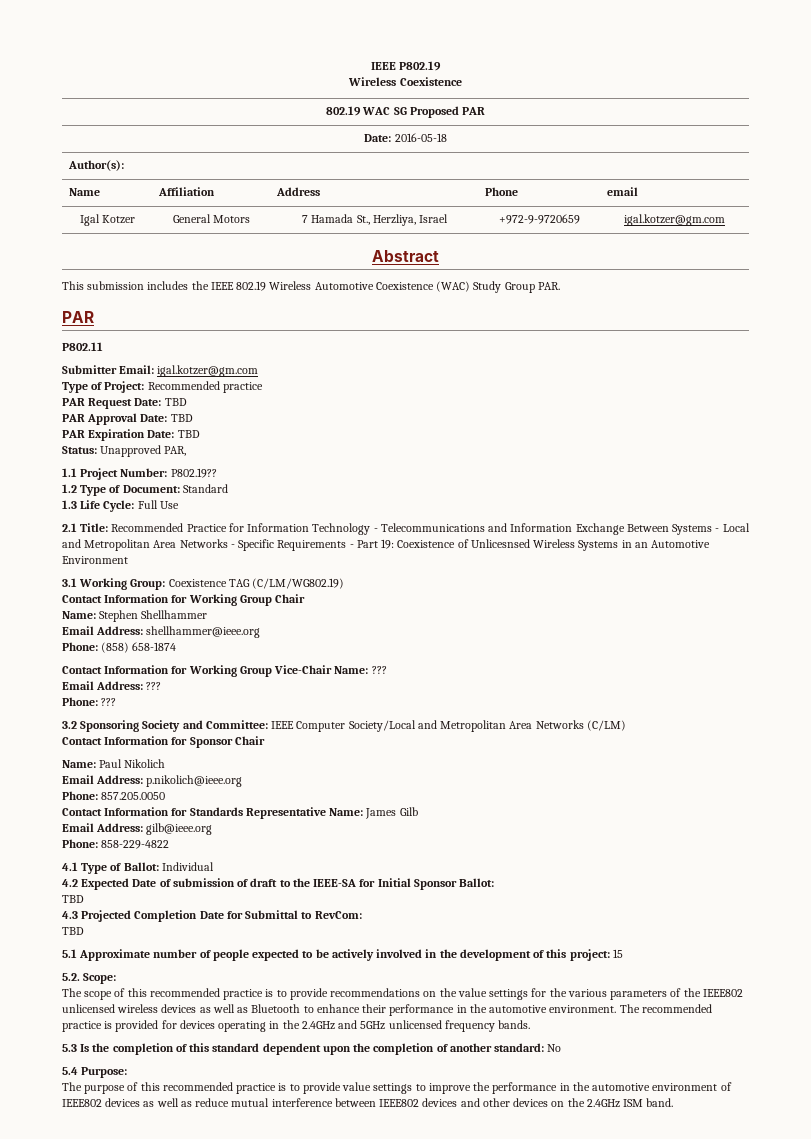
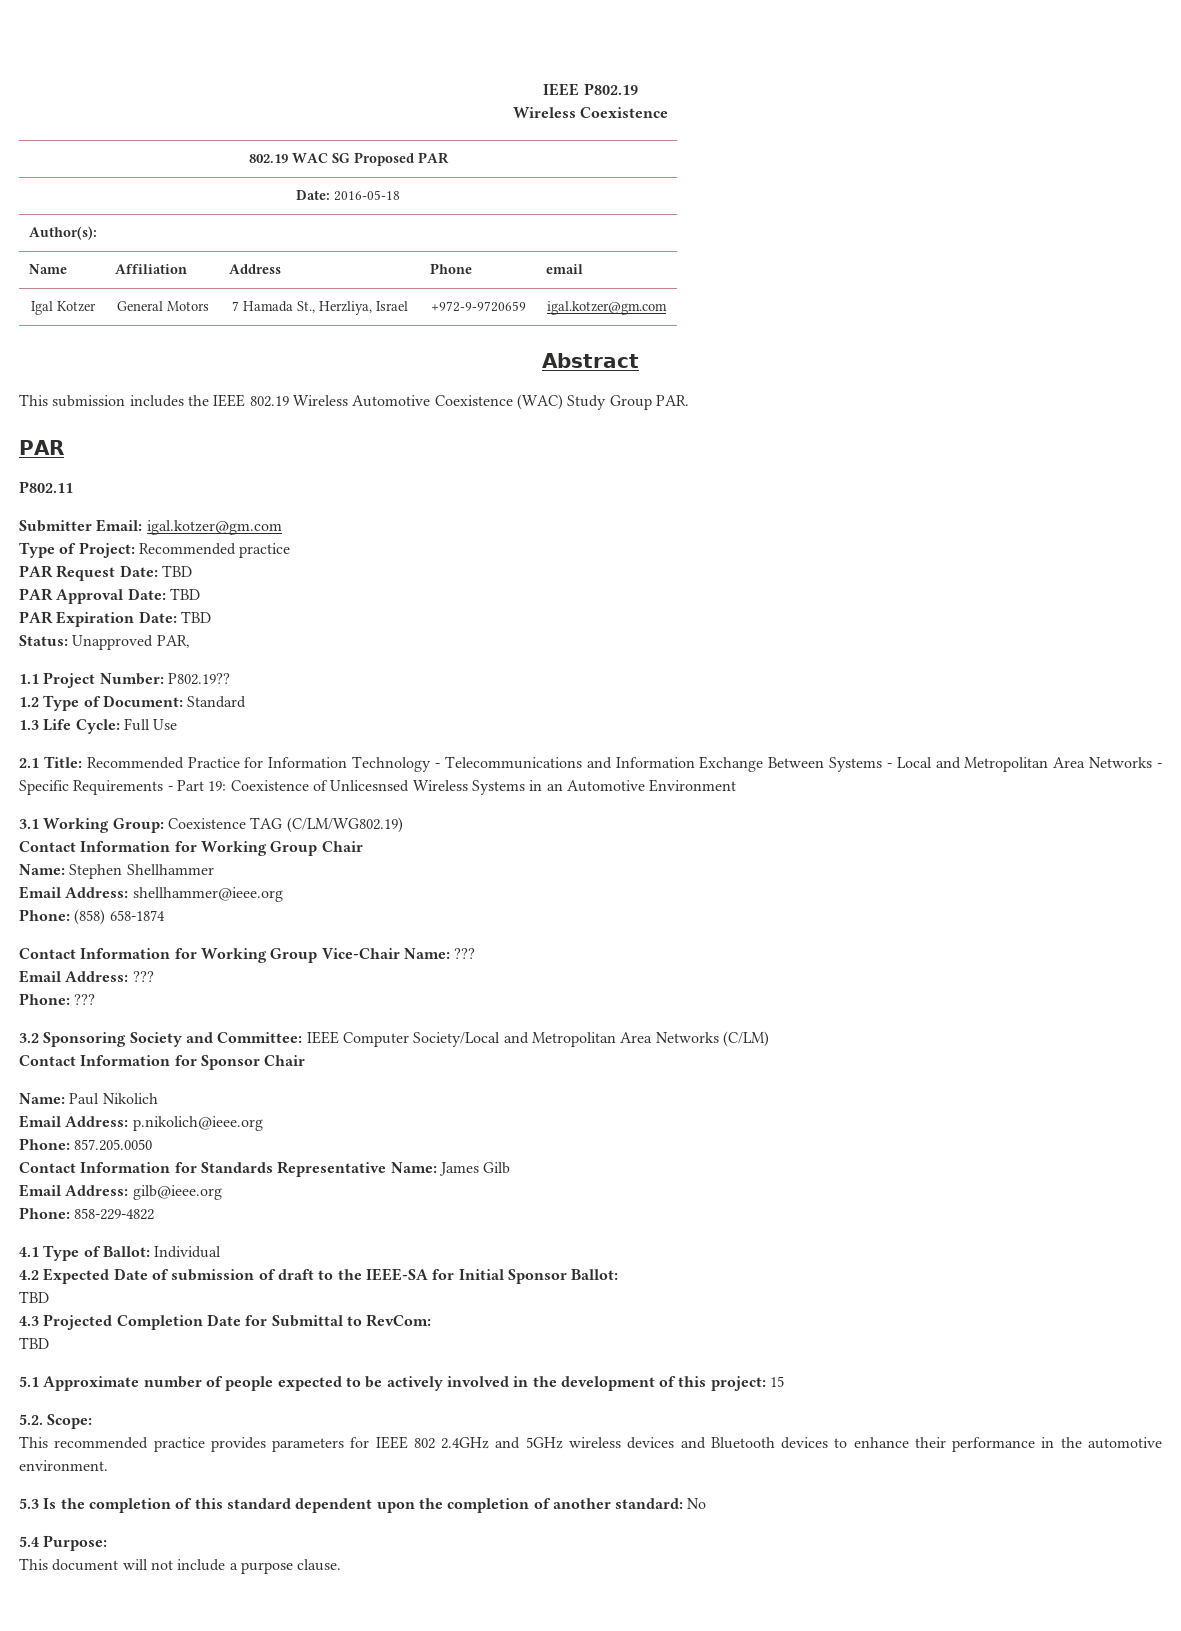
[62,988,743,1000] [62,1004,301,1013] The scope of this recommended practice is to provide recommendations on the value settings for the various parameters of the IEEE802 unlicensed wireless devices as well as Bluetooth -> [19,1436,829,1452] This recommended practice provides parameters for IEEE 802 2.4GHz and 5GHz wireless devices and Bluetooth devices
[619,1004,712,1013] [62,1020,531,1032] The recommended practice is provided for devices operating in the 2.4GHz and 5GHz unlicensed frequency bands. -> (108, 1465) none
[62,1082,732,1094] [62,1098,674,1108] The purpose of this recommended practice is to provide value settings to improve the performance in the automotive environment of IEEE802 devices as well as reduce mutual interference between IEEE802 devices and other devices on the 2.4GHz ISM band. -> [19,1558,342,1574] This document will not include a purpose clause.

